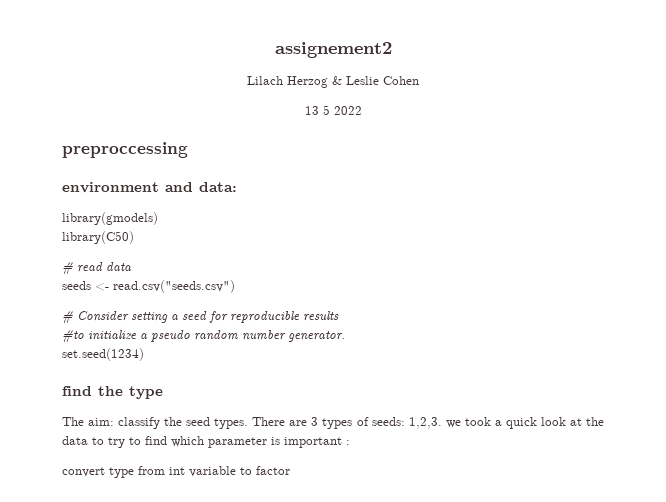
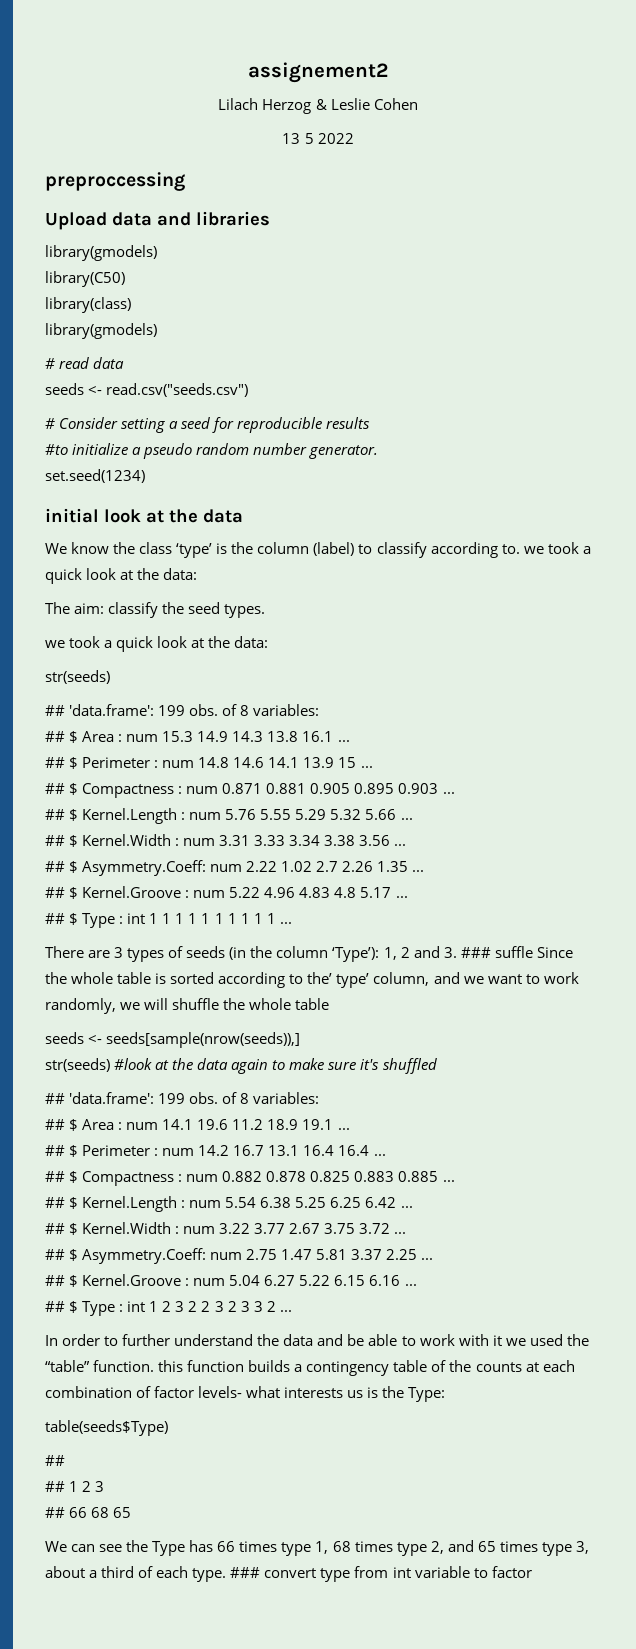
[62,182,237,193] environment and data: -> [45,211,270,230] Upload data and libraries
(134, 237) none -> [45,297,131,313] [45,323,157,339] // library(class) // library(gmodels)
[62,386,163,399] find the type -> [45,508,243,523] [45,542,591,558] [45,568,198,584] initial look at the data // We know the class ‘type’ is the column (label) to classify according to. we took a quick look at the data:
[252,417,604,429] [62,436,350,448] There are 3 types of seeds: 1,2,3. we took a quick look at the data to try to find which parameter is important : // -> [45,636,269,652] [45,670,110,684] [45,704,320,716] [45,731,350,743] [45,757,373,769] [45,783,455,798] [45,808,413,824] [45,834,407,847] [45,860,425,876] [45,886,408,899] [45,913,292,928] [45,946,573,962] [45,972,579,988] [45,998,330,1014] [45,1032,301,1048] [45,1058,437,1074] [45,1092,320,1104] [45,1119,350,1131] [45,1145,386,1157] [45,1171,455,1186] [45,1196,413,1212] [45,1222,407,1235] [45,1248,434,1264] [45,1274,417,1287] [45,1301,292,1316] [45,1334,589,1346] [45,1360,575,1376] [45,1386,446,1402] [45,1420,168,1436] [45,1455,65,1466] [45,1481,105,1492] [45,1507,132,1518] [45,1540,589,1556] [45,1566,261,1582] // we took a quick look at the data: // str(seeds) // ## 'data.frame': 199 obs. of 8 variables: // ## $ Area : num 15.3 14.9 14.3 13.8 16.1 ... // ## $ Perimeter : num 14.8 14.6 14.1 13.9 15 ... // ## $ Compactness : num 0.871 0.881 0.905 0.895 0.903 ... // ## $ Kernel.Length : num 5.76 5.55 5.29 5.32 5.66 ... // ## $ Kernel.Width : num 3.31 3.33 3.34 3.38 3.56 ... // ## $ Asymmetry.Coeff: num 2.22 1.02 2.7 2.26 1.35 ... // ## $ Kernel.Groove : num 5.22 4.96 4.83 4.8 5.17 ... // ## $ Type : int 1 1 1 1 1 1 1 1 1 1 ... // There are 3 types of seeds (in the column ‘Type’): 1, 2 and 3. ### suffle Since the whole table is sorted according to the’ type’ column, and we want to work randomly, we will shuffle the whole table // seeds <- seeds[sample(nrow(seeds)),] // str(seeds) #look at the data again to make sure it's shuffled // ## 'data.frame': 199 obs. of 8 variables: // ## $ Area : num 14.1 19.6 11.2 18.9 19.1 ... // ## $ Perimeter : num 14.2 16.7 13.1 16.4 16.4 ... // ## $ Compactness : num 0.882 0.878 0.825 0.883 0.885 ... // ## $ Kernel.Length : num 5.54 6.38 5.25 6.25 6.42 ... // ## $ Kernel.Width : num 3.22 3.77 2.67 3.75 3.72 ... // ## $ Asymmetry.Coeff: num 2.75 1.47 5.81 3.37 2.25 ... // ## $ Kernel.Groove : num 5.04 6.27 5.22 6.15 6.16 ... // ## $ Type : int 1 2 3 2 2 3 2 3 3 2 ... // In order to further understand the data and be able to work with it we used the “table” function. this function builds a contingency table of the counts at each combination of factor levels- what interests us is the Type: // table(seeds$Type) // ## // ## 1 2 3 // ## 66 68 65 // We can see the Type has 66 times type 1, 68 times type 2, and 65 times type 3, about a third of each type. ###

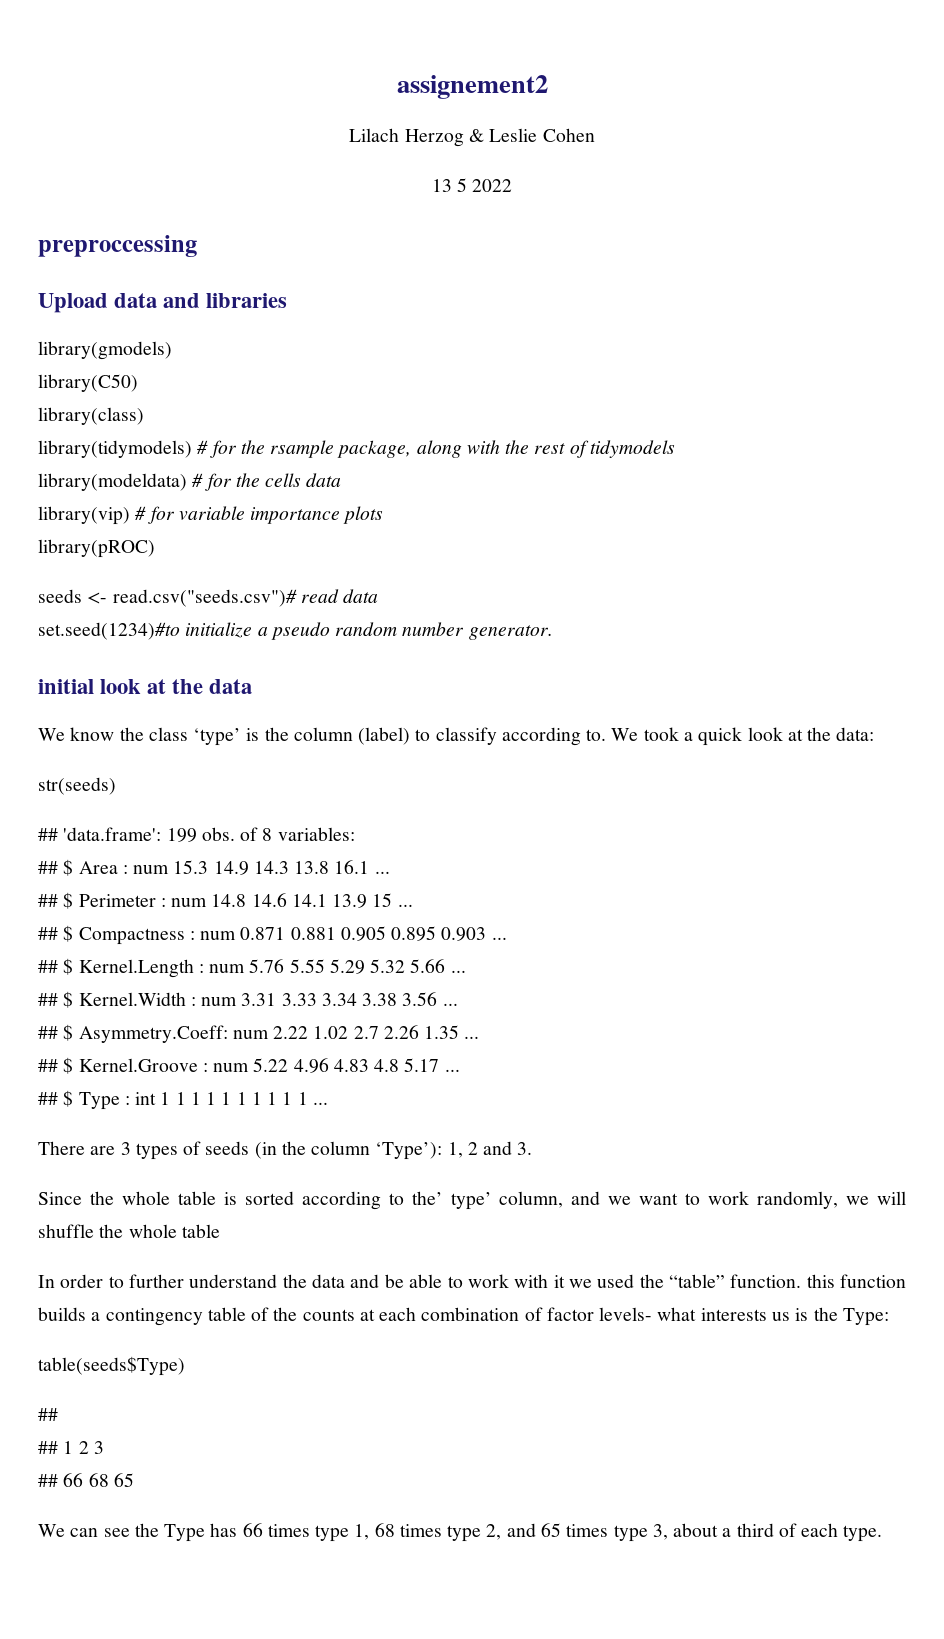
[45,323,157,339] [45,357,125,369] [45,383,249,397] [45,417,371,433] [45,444,68,455] library(gmodels) // # read data // seeds <- read.csv("seeds.csv") // # Consider setting a seed for reproducible results // #to -> [38,440,675,458] [38,473,342,491] [38,506,384,525] [38,539,155,558] [38,589,379,607] [38,622,180,640] library(tidymodels) # for the rsample package, along with the rest of tidymodels // library(modeldata) # for the cells data // library(vip) # for variable importance plots // library(pROC) // seeds <- read.csv("seeds.csv")# read data // set.seed(1234)#to
[45,469,145,483] // set.seed(1234) -> (553, 632) none
[523,542,591,554] [45,568,198,584] [45,602,266,618] [45,640,65,648] we took a quick look at the data: // The aim: classify the seed types. // we -> [611,728,639,741] We
[460,946,533,958] ### suffle -> (533, 1148) //
[45,1032,301,1048] [45,1058,437,1074] [45,1092,320,1104] [45,1119,350,1131] [45,1145,386,1157] [45,1171,455,1186] [45,1196,413,1212] [45,1222,407,1235] [45,1248,434,1264] [45,1274,417,1287] [45,1301,292,1316] // seeds <- seeds[sample(nrow(seeds)),] // str(seeds) #look at the data again to make sure it's shuffled // ## 'data.frame': 199 obs. of 8 variables: // ## $ Area : num 14.1 19.6 11.2 18.9 19.1 ... // ## $ Perimeter : num 14.2 16.7 13.1 16.4 16.4 ... // ## $ Compactness : num 0.882 0.878 0.825 0.883 0.885 ... // ## $ Kernel.Length : num 5.54 6.38 5.25 6.25 6.42 ... // ## $ Kernel.Width : num 3.22 3.77 2.67 3.75 3.72 ... // ## $ Asymmetry.Coeff: num 2.75 1.47 5.81 3.37 2.25 ... // ## $ Kernel.Groove : num 5.04 6.27 5.22 6.15 6.16 ... // ## $ Type : int 1 2 3 2 2 3 2 3 3 2 ... -> (220, 1231) none
[230,1566,532,1582] ### convert type from int variable to factor -> (883, 1533) none

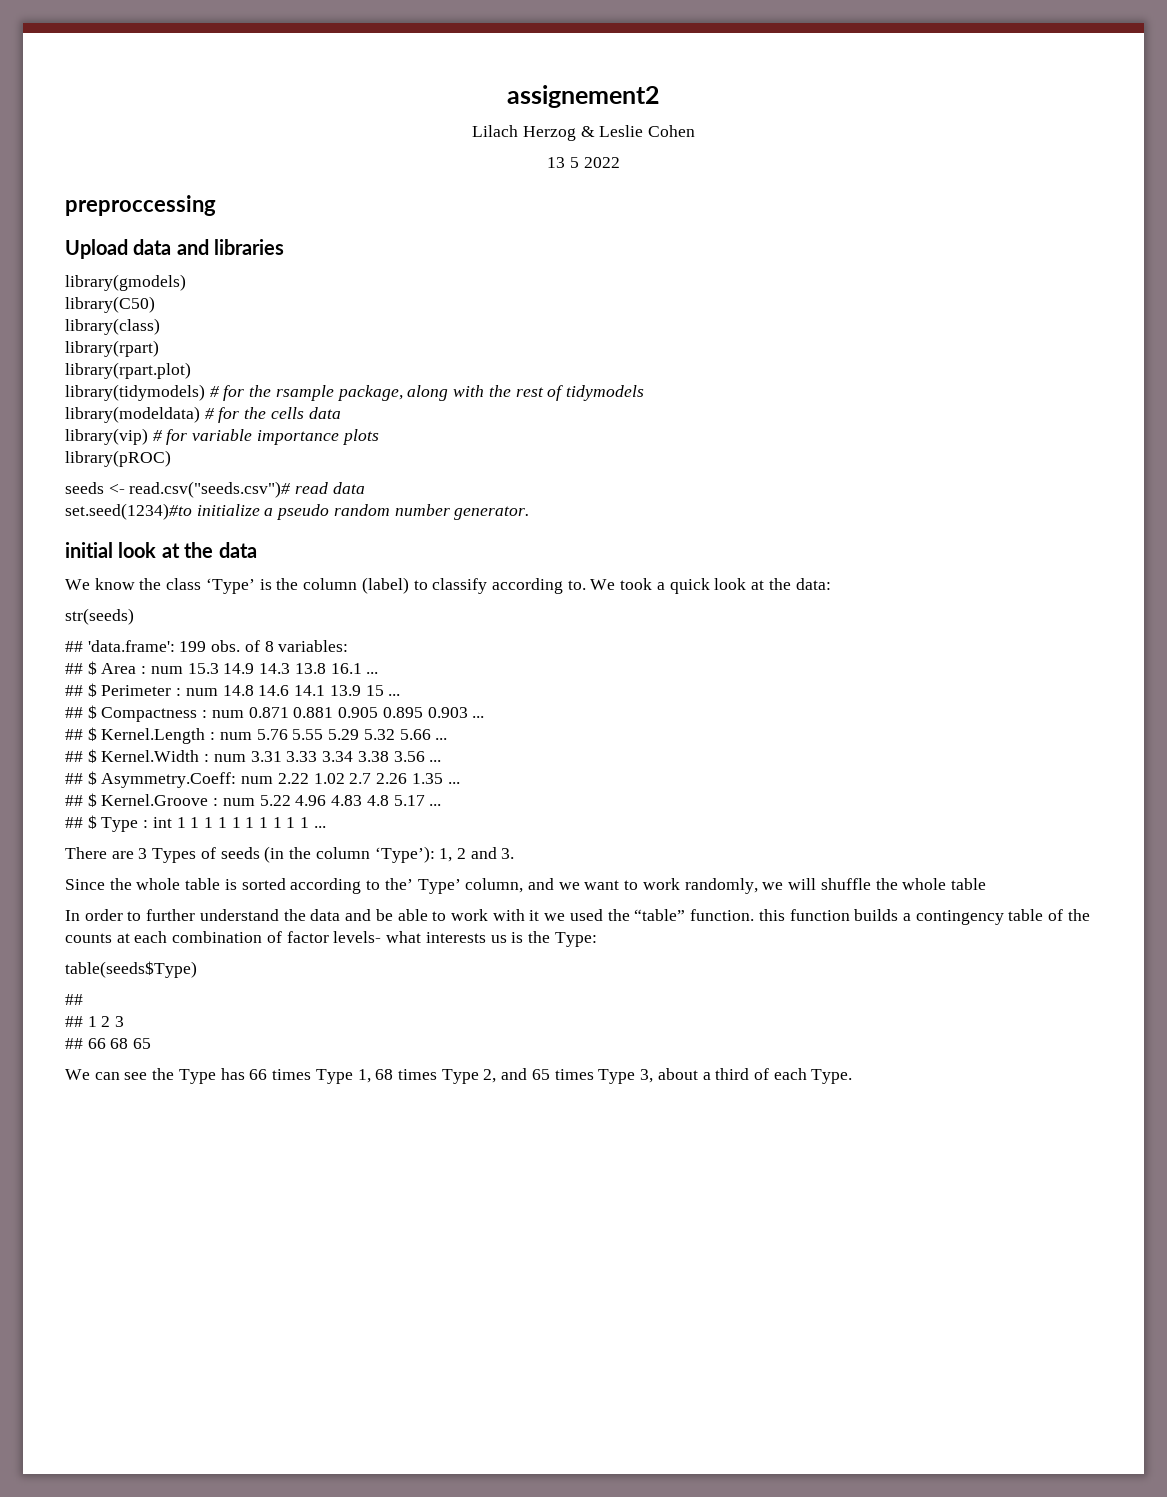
(144, 416) none -> [65,340,159,357] [65,362,191,379] // library(rpart) // library(rpart.plot)
[193,728,242,746] ‘type’ -> [205,578,255,594] ‘Type’
[135,1143,178,1160] types -> [152,848,197,863] Types
[450,1192,492,1210] type’ -> [417,879,461,894] Type’
[315,1525,350,1542] type -> [315,1069,353,1084] Type
[447,1525,482,1542] type -> [441,1069,479,1084] Type
[613,1525,648,1542] type -> [598,1069,636,1084] Type
[843,1525,883,1542] type. -> [811,1069,853,1084] Type.

